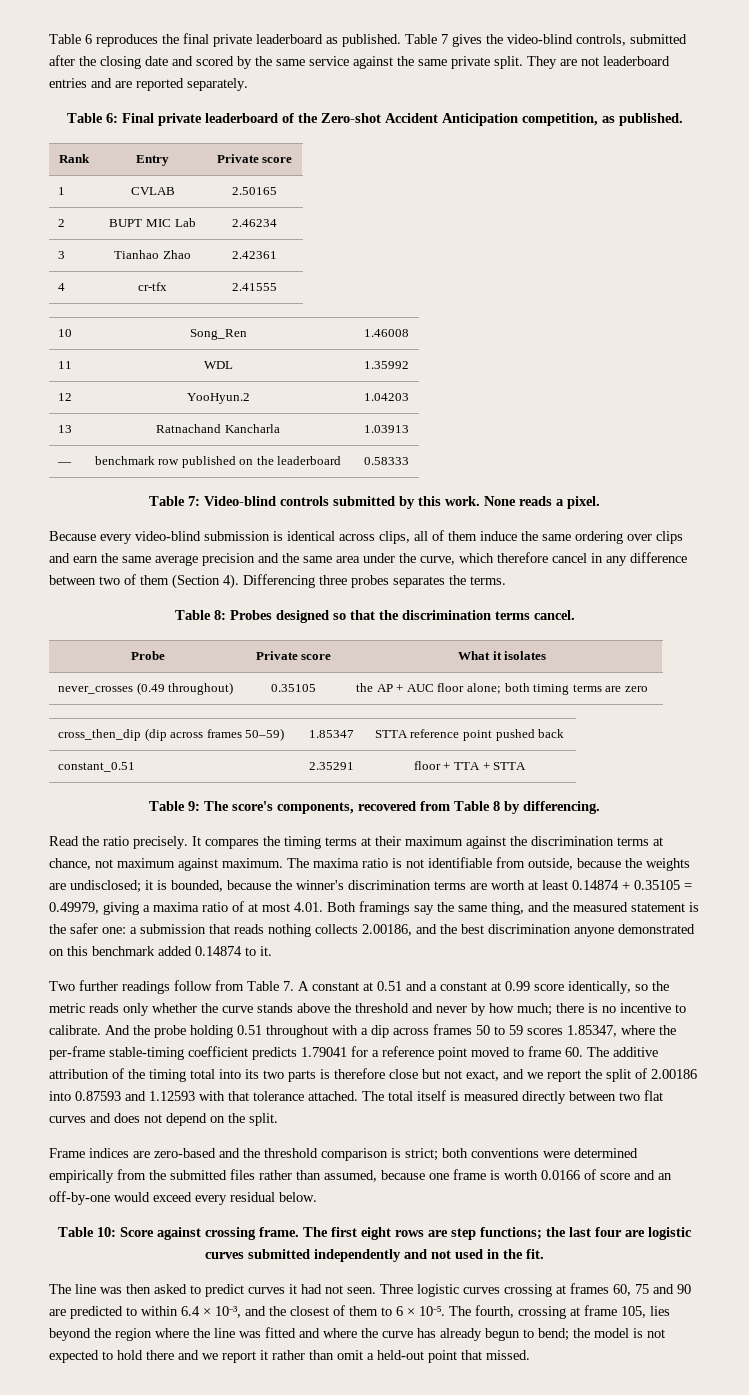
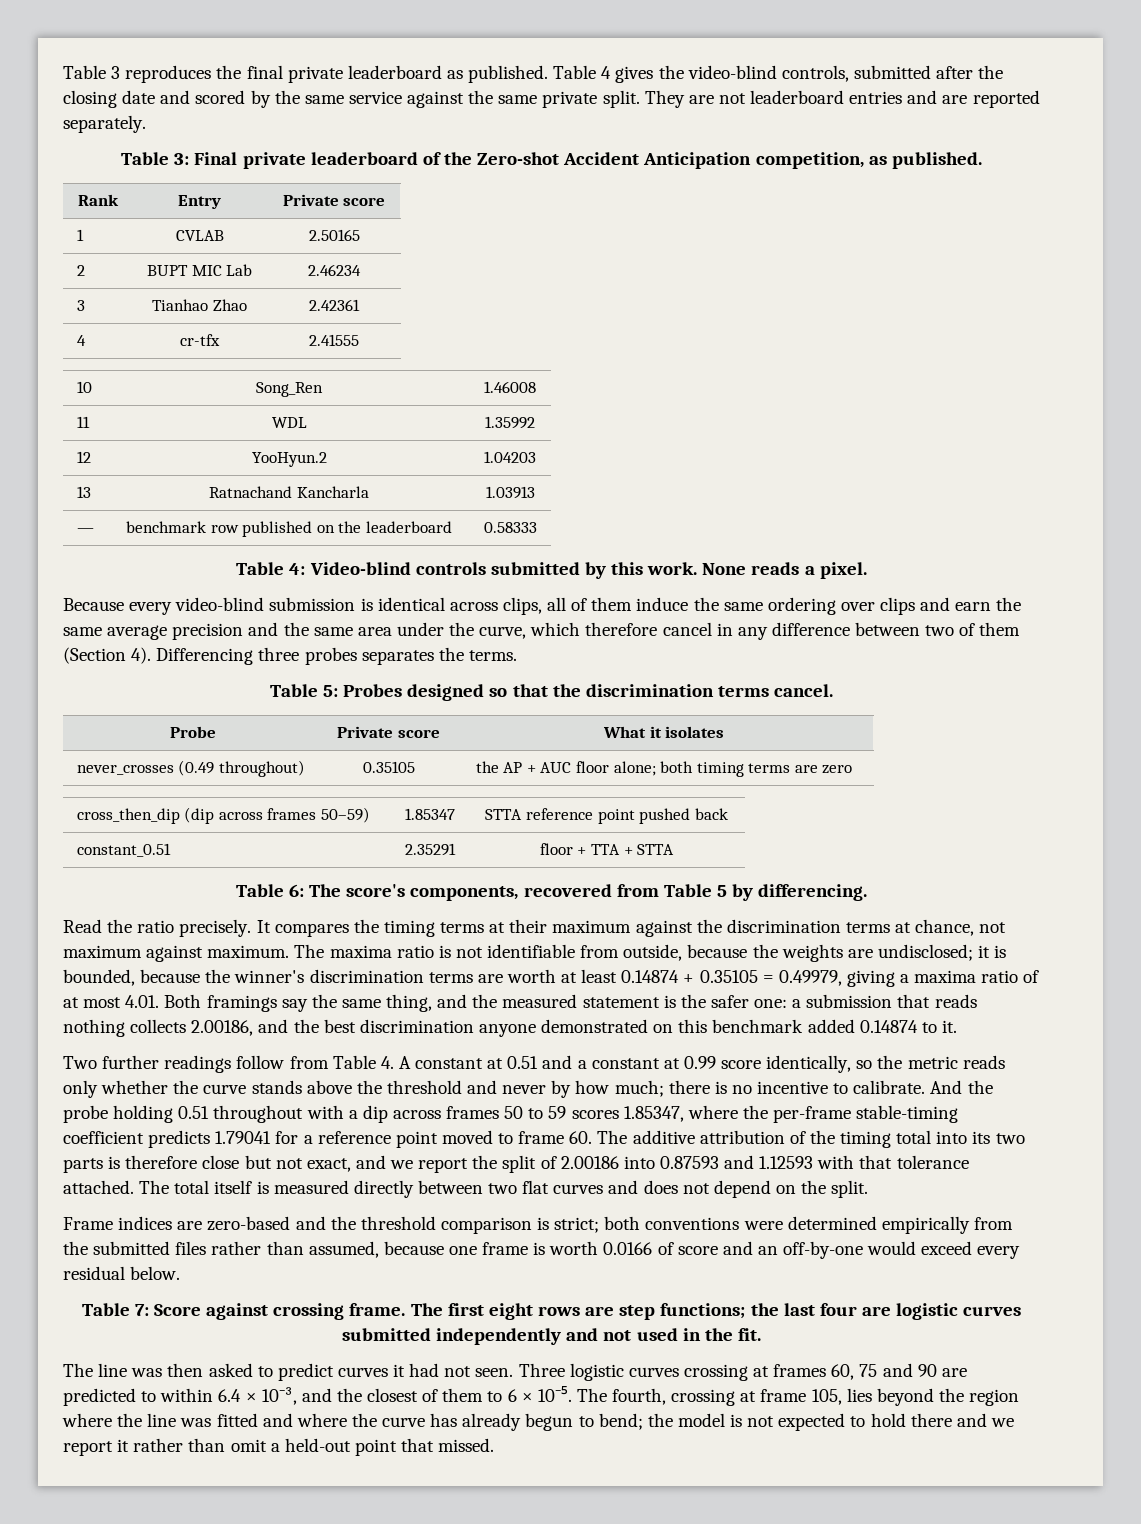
[49,34,92,44] Table 6 -> [63,65,121,79] Table 3
[441,34,448,44] 7 -> [601,66,612,79] 4
[105,113,118,123] 6: -> [174,153,190,165] 3:
[188,496,200,506] 7: -> [289,563,306,575] 4:
[213,610,226,620] 8: -> [323,685,339,697] 5:
[188,801,200,811] 9: -> [288,884,304,897] 6:
[493,801,500,811] 8 -> [716,885,727,897] 5
[283,981,294,991] 7. -> [380,1056,394,1069] 4.
[97,1227,116,1237] 10: -> [134,1304,149,1316] 7:

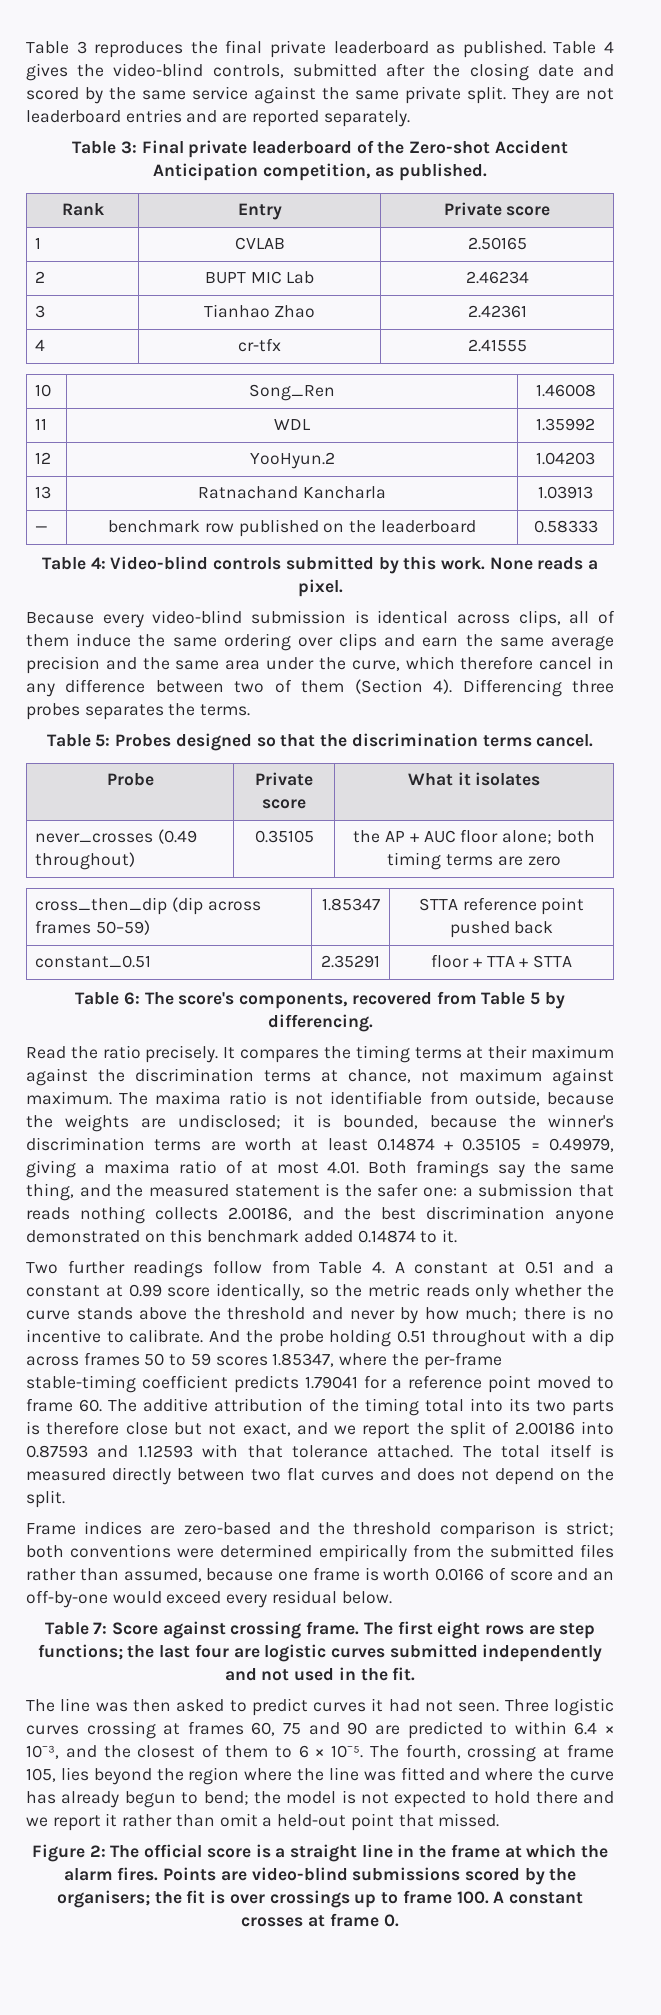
(495, 1445) none -> [31,1844,609,1862] [63,1867,577,1885] [57,1890,583,1908] [241,1913,399,1927] // Figure 2: The official score is a straight line in the frame at which the alarm fires. Points are video-blind submissions scored by the organisers; the fit is over crossings up to frame 100. A constant crosses at frame 0.

